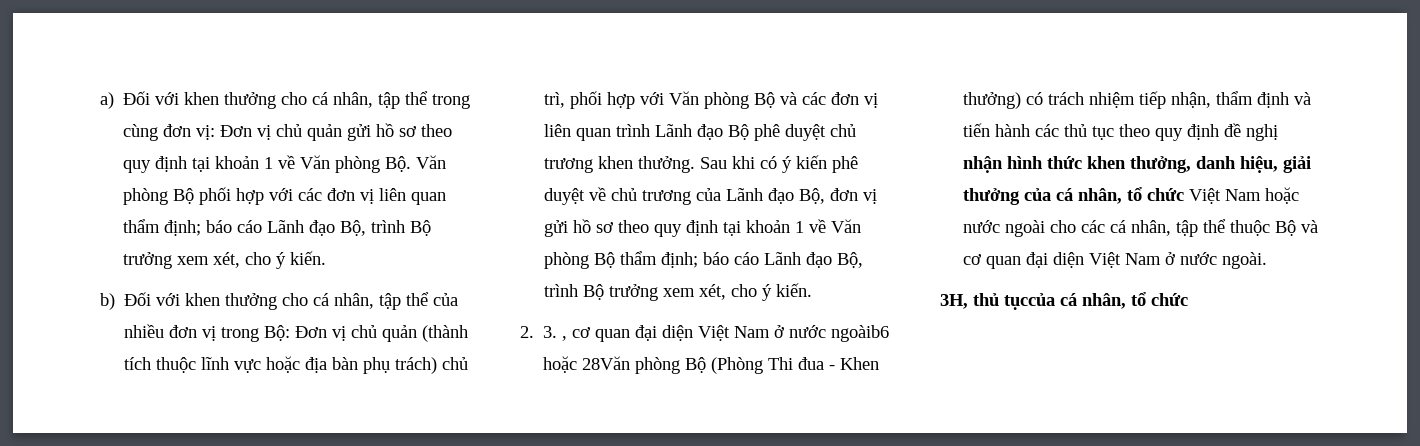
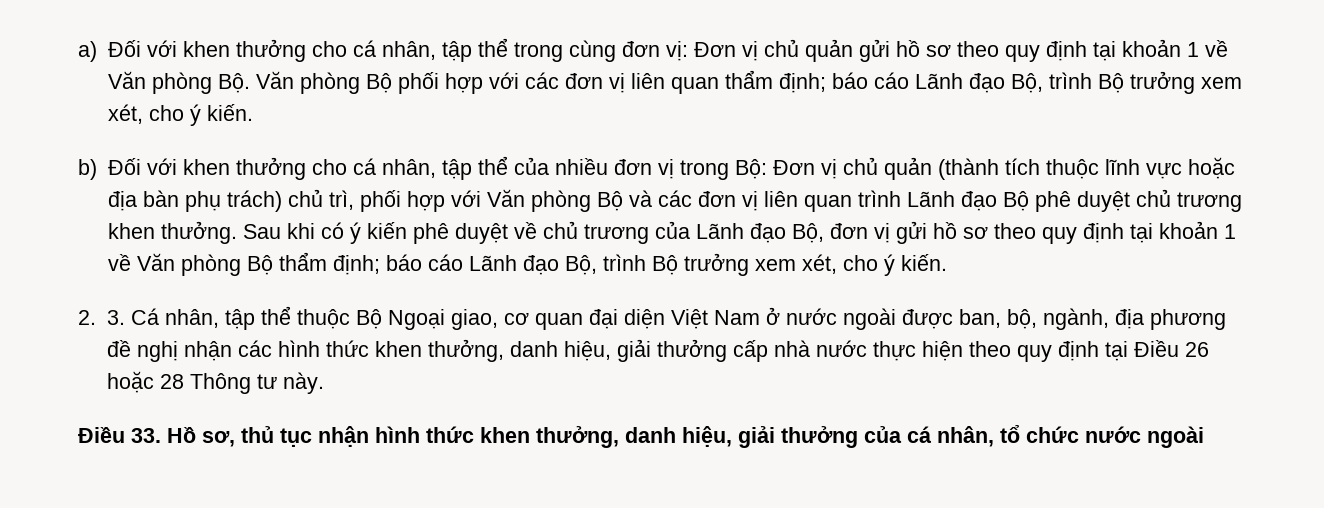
[562,325,890,342] [543,356,880,374] [963,91,1312,109] [963,123,1279,141] , cơ quan đại diện Việt Nam ở nước ngoàib6 hoặc 28Văn phòng Bộ (Phòng Thi đua - Khen thưởng) có trách nhiệm tiếp nhận, thẩm định và tiến hành các thủ tục theo quy định đề nghị -> [131,306,1227,330] [107,339,1210,362] [107,371,325,394] [78,426,312,447] Cá nhân, tập thể thuộc Bộ Ngoại giao, cơ quan đại diện Việt Nam ở nước ngoài được ban, bộ, ngành, địa phương đề nghị nhận các hình thức khen thưởng, danh hiệu, giải thưởng cấp nhà nước thực hiện theo quy định tại Điều 26 hoặc 28 Thông tư này. // Điều 33. Hồ sơ, thủ tục
[1189,187,1300,204] [963,219,1319,237] [963,252,1268,269] [940,292,1188,310] Việt Nam hoặc nước ngoài cho các cá nhân, tập thể thuộc Bộ và cơ quan đại diện Việt Nam ở nước ngoài. // 3H, thủ tụccủa cá nhân, tổ chức -> [1085,426,1204,448] nước ngoài

